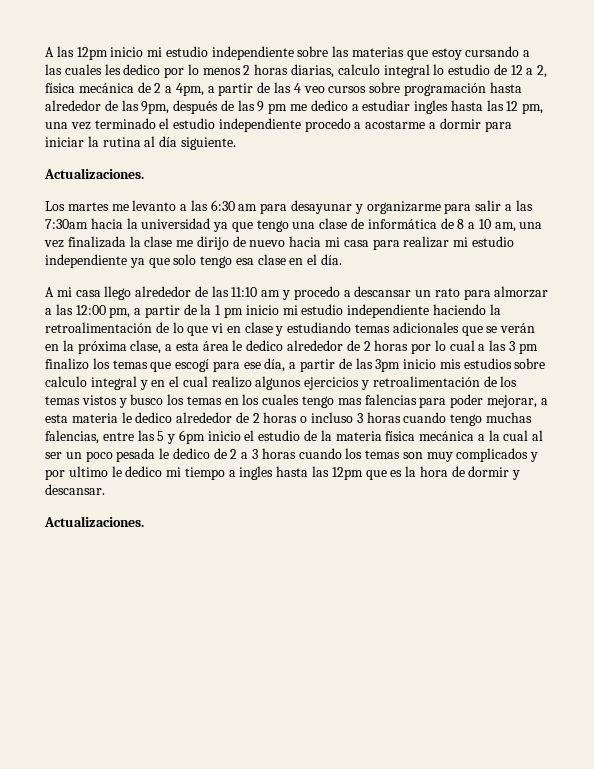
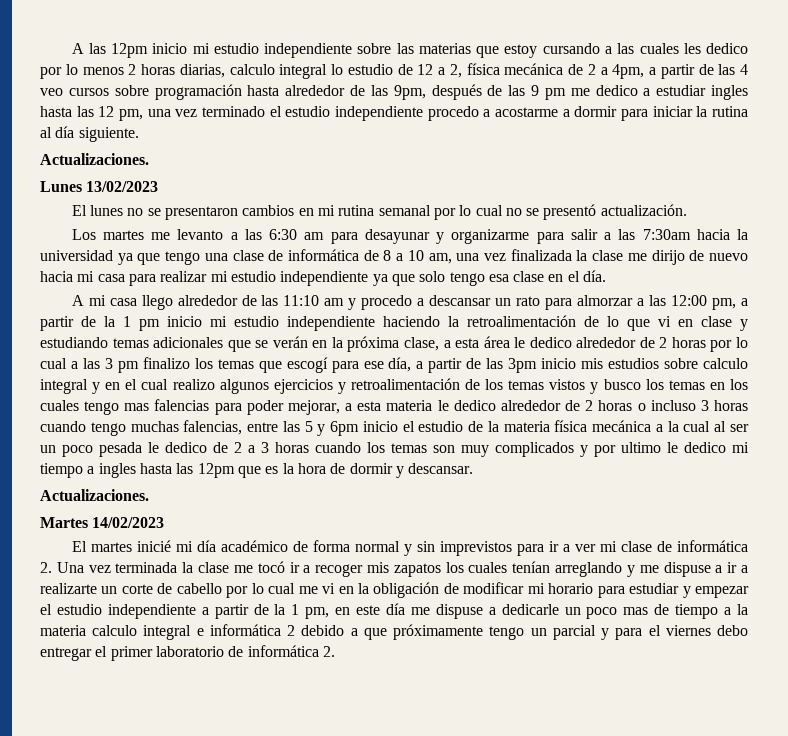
(144, 173) none -> [40,181,159,192] [71,204,687,220] // Lunes 13/02/2023 // El lunes no se presentaron cambios en mi rutina semanal por lo cual no se presentó actualización.
(144, 521) none -> [40,517,165,528] [71,540,749,556] [40,561,749,577] [40,582,749,598] [40,603,748,619] [40,624,749,640] [40,645,335,661] // Martes 14/02/2023 // El martes inicié mi día académico de forma normal y sin imprevistos para ir a ver mi clase de informática 2. Una vez terminada la clase me tocó ir a recoger mis zapatos los cuales tenían arreglando y me dispuse a ir a realizarte un corte de cabello por lo cual me vi en la obligación de modificar mi horario para estudiar y empezar el estudio independiente a partir de la 1 pm, en este día me dispuse a dedicarle un poco mas de tiempo a la materia calculo integral e informática 2 debido a que próximamente tengo un parcial y para el viernes debo entregar el primer laboratorio de informática 2.

